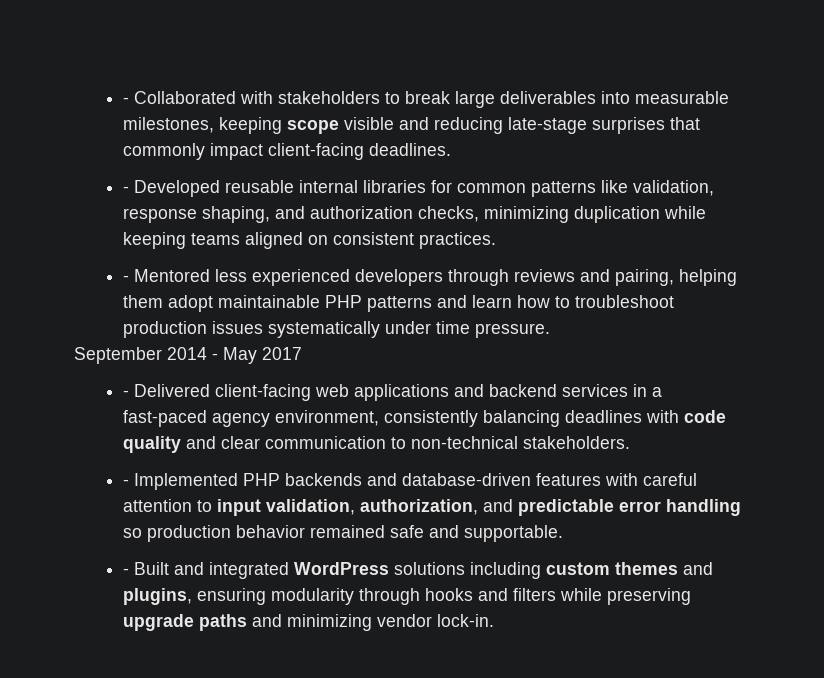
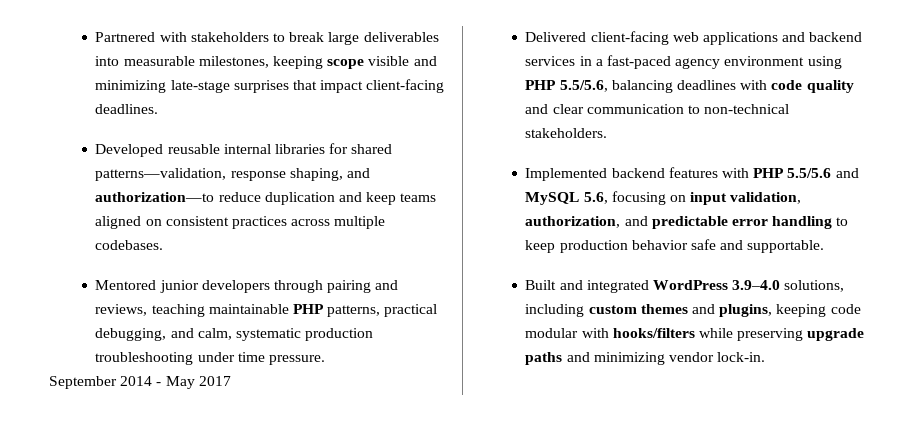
[123,91,237,104] - Collaborated -> [95,32,156,42] Partnered
[434,117,504,134] reducing -> [95,80,167,93] minimizing
[123,143,206,160] commonly -> (318, 85) none
[123,186,130,193] - -> (159, 109) none
[457,180,715,197] [123,206,707,223] [123,232,497,249] [123,269,738,286] [123,295,675,312] [123,321,381,338] common patterns like validation, response shaping, and authorization checks, minimizing duplication while keeping teams aligned on consistent practices. // - Mentored less experienced developers through reviews and pairing, helping them adopt maintainable PHP patterns and learn how to troubleshoot production issues systematically -> [351,144,393,154] [95,168,371,181] [95,192,437,205] [95,216,386,229] [95,240,164,250] [95,280,399,293] [95,304,438,317] [95,328,374,341] [95,352,194,365] shared patterns—validation, response shaping, and authorization—to reduce duplication and keep teams aligned on consistent practices across multiple codebases. // Mentored junior developers through pairing and reviews, teaching maintainable PHP patterns, practical debugging, and calm, systematic production troubleshooting
[123,390,130,397] - -> (231, 381) none
[275,410,479,427] environment, consistently -> [724,56,842,69] [525,80,608,92] environment using PHP 5.5/5.6,
[123,473,698,490] [123,499,213,512] - Implemented PHP backends and database-driven features with careful attention to -> [525,167,859,181] [525,191,687,205] Implemented backend features with PHP 5.5/5.6 and MySQL 5.6, focusing on
[123,528,143,538] so -> [836,217,849,226] [525,240,556,253] to keep
[310,525,386,538] remained -> (688, 245) none
[123,568,130,575] - -> (825, 246) none
[394,562,466,575] solutions -> [732,280,845,292] 3.9–4.0 solutions,
[197,588,557,605] ensuring modularity through hooks and filters -> [776,304,861,317] [525,328,695,338] keeping code modular with hooks/filters

